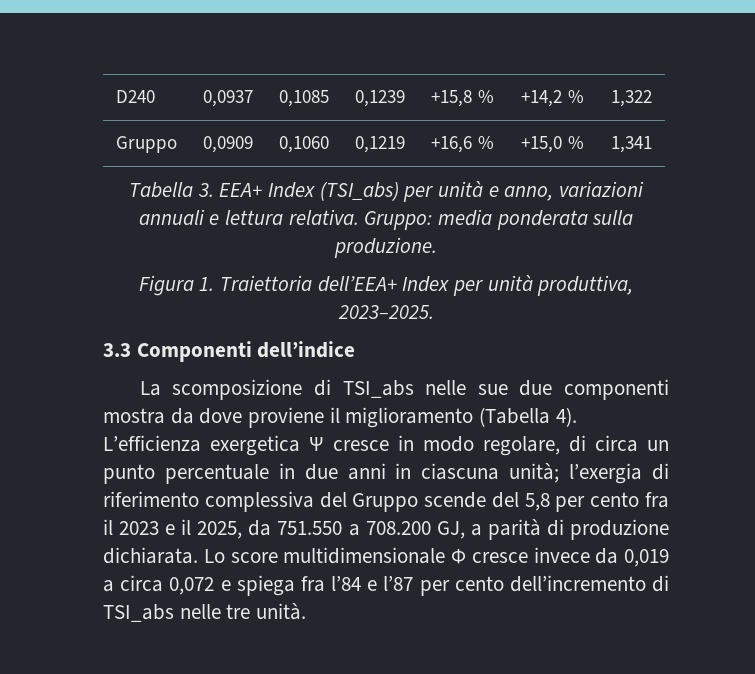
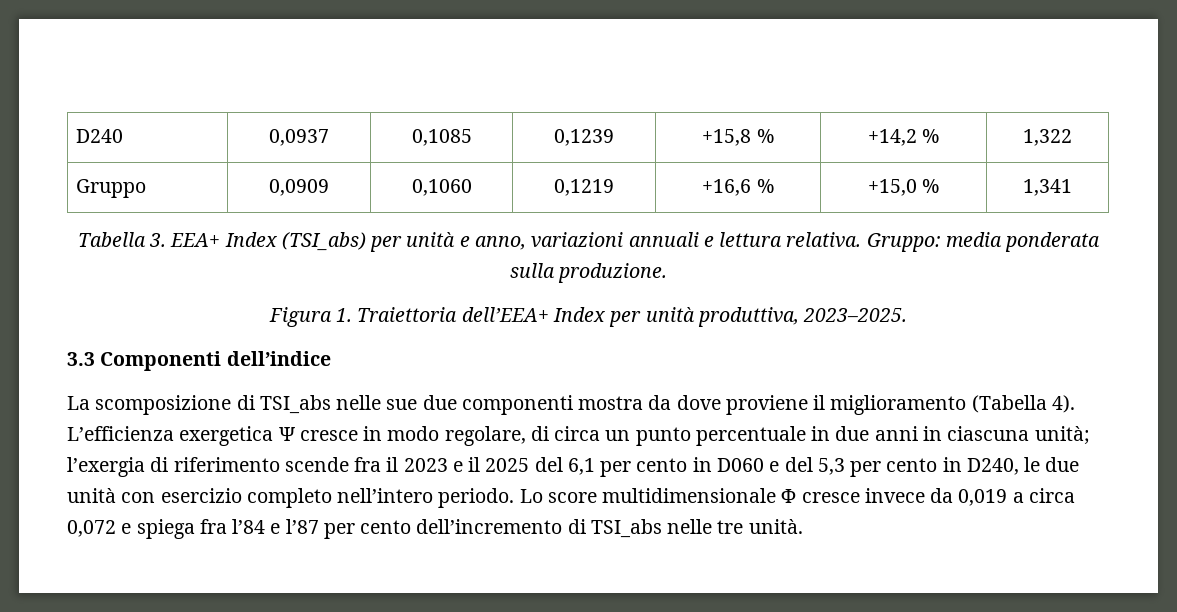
[204,491,640,512] complessiva del Gruppo scende del 5,8 per cento -> [284,457,349,472] scende
[197,519,670,540] [103,547,198,564] 2025, da 751.550 a 708.200 GJ, a parità di produzione dichiarata. -> [485,457,1080,477] [67,488,515,508] 2025 del 6,1 per cento in D060 e del 5,3 per cento in D240, le due unità con esercizio completo nell’intero periodo.

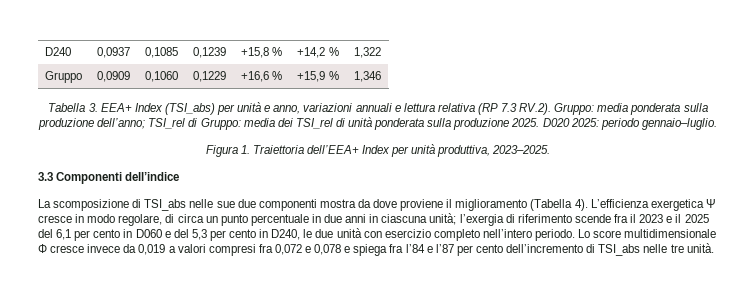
[554,179,614,196] 0,1219 -> [193,71,226,82] 0,1229
[867,179,940,196] [1023,179,1072,196] +15,0 % | 1,341 -> [297,71,339,82] [354,71,381,82] +15,9 % | 1,346
[786,232,1101,252] [509,263,668,283] relativa. Gruppo: media ponderata sulla produzione. -> [437,103,708,115] [38,117,717,130] relativa (RP 7.3 RV.2). Gruppo: media ponderata sulla produzione dell’anno; TSI_rel di Gruppo: media dei TSI_rel di unità ponderata sulla produzione 2025. D020 2025: periodo gennaio–luglio.
[1028,488,1075,503] [67,520,116,537] circa 0,072 -> [177,244,342,256] valori compresi fra 0,072 e 0,078

